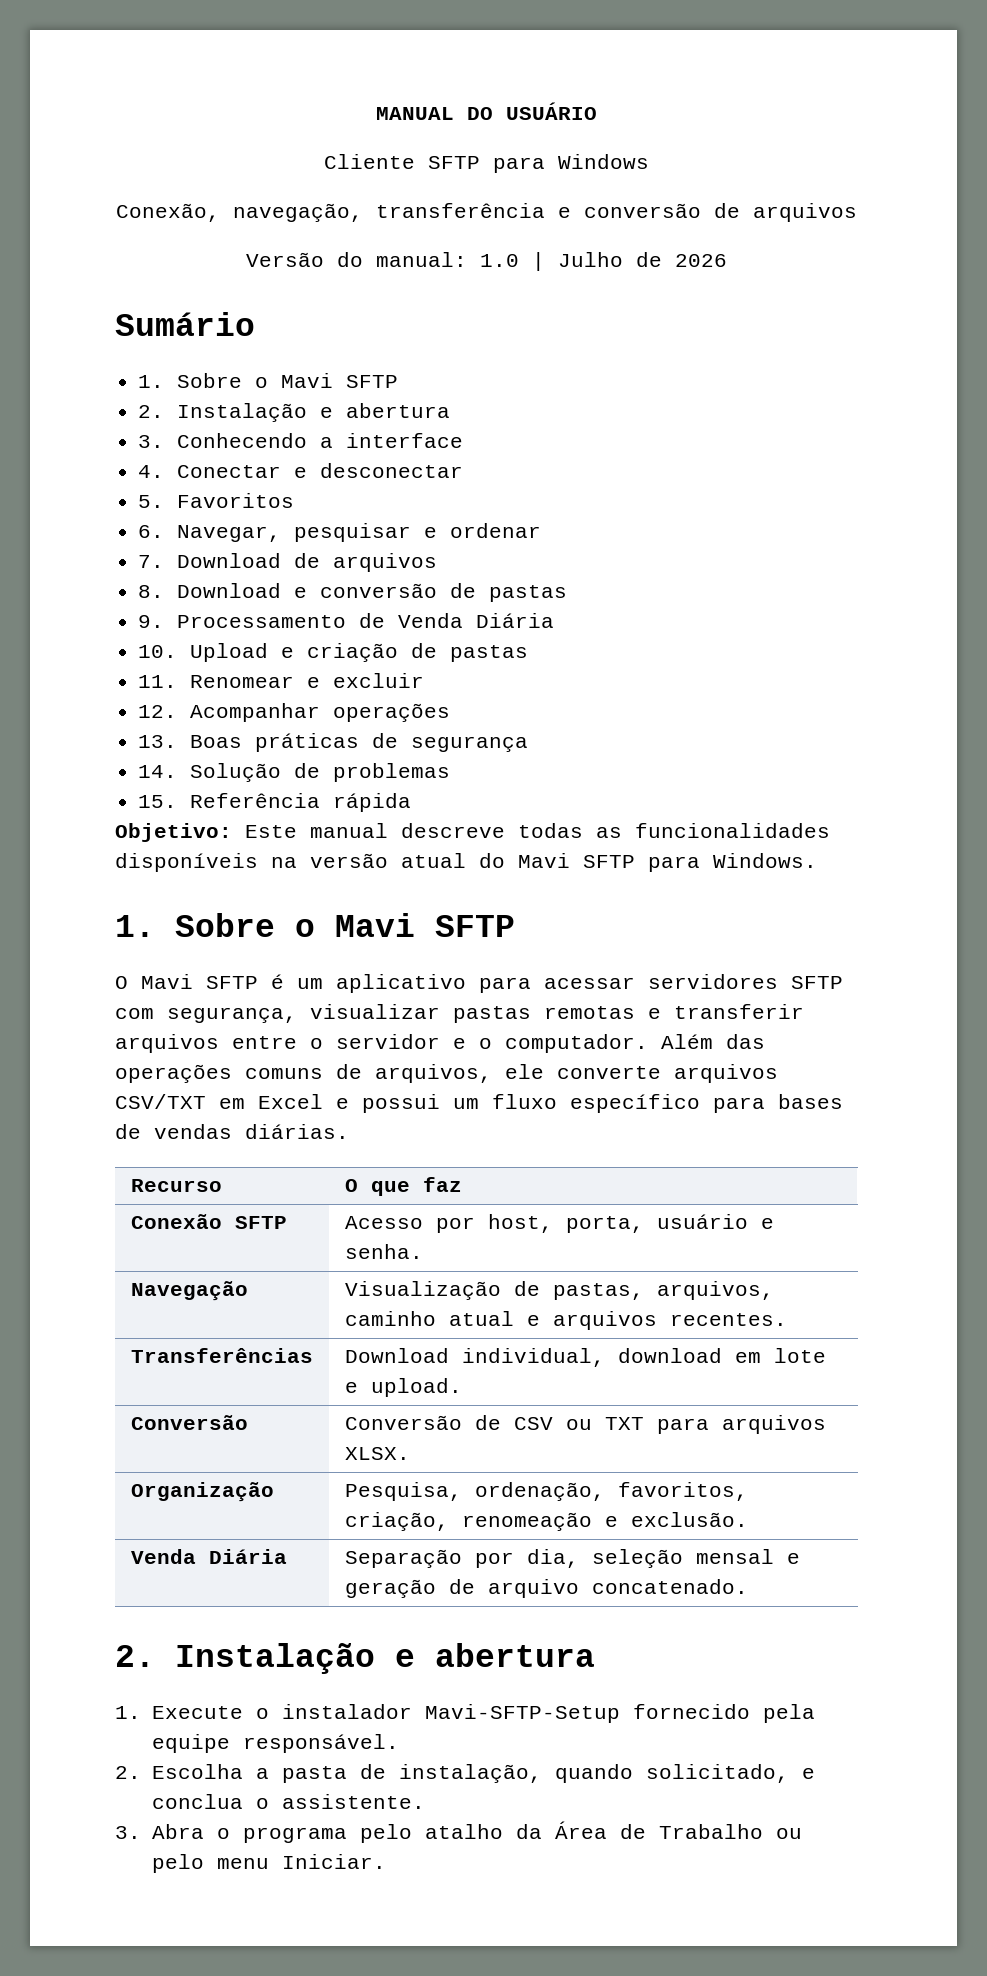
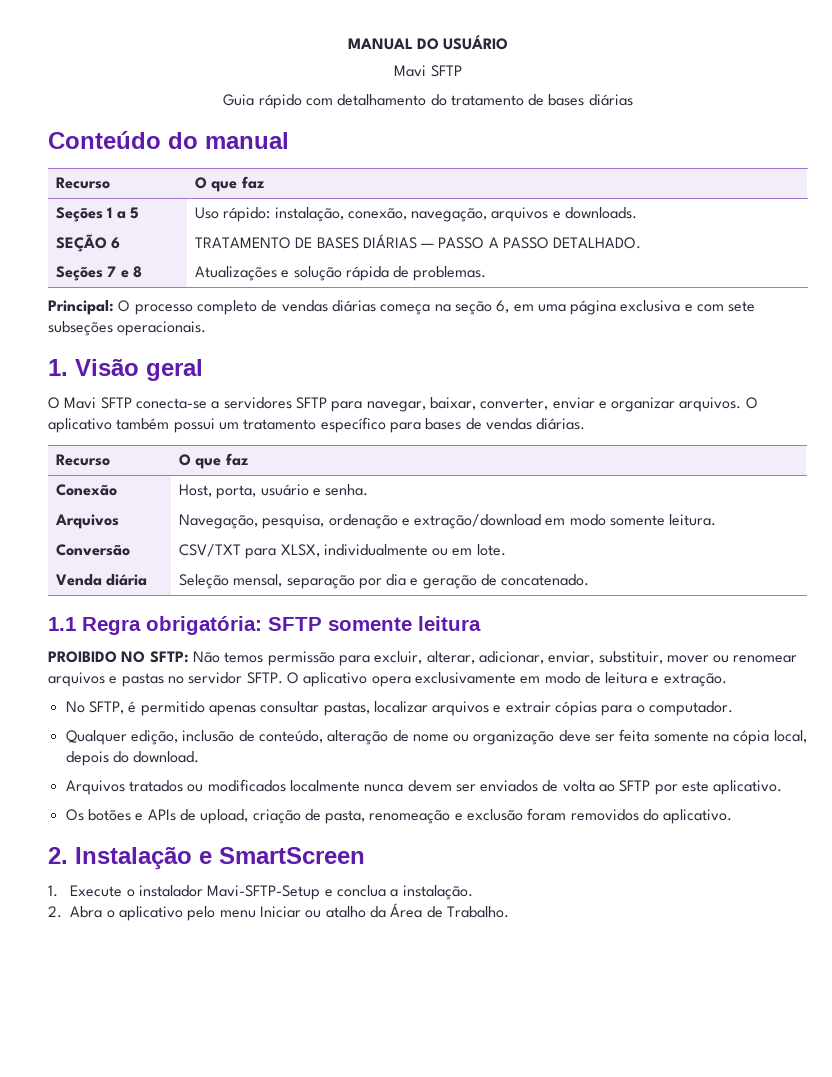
[324,154,649,173] [116,203,857,222] [246,252,727,271] [115,312,255,336] [138,373,399,388] [138,403,451,422] [138,433,464,448] [138,463,464,478] [138,493,295,508] [138,523,542,542] [138,553,438,572] [138,583,568,602] [138,613,555,628] [138,643,529,662] [138,673,425,688] [138,703,451,722] [138,733,529,752] [138,763,451,782] [138,793,412,812] [115,823,830,842] [115,853,817,872] [115,913,515,937] [115,974,843,993] [115,1004,804,1023] [115,1034,765,1053] [115,1064,778,1083] [115,1094,349,1109] Cliente SFTP para Windows // Conexão, navegação, transferência e conversão de arquivos // Versão do manual: 1.0 | Julho de 2026 // Sumário // 1. Sobre o Mavi SFTP // 2. Instalação e abertura // 3. Conhecendo a interface // 4. Conectar e desconectar // 5. Favoritos // 6. Navegar, pesquisar e ordenar // 7. Download de arquivos // 8. Download e conversão de pastas // 9. Processamento de Venda Diária // 10. Upload e criação de pastas // 11. Renomear e excluir // 12. Acompanhar operações // 13. Boas práticas de segurança // 14. Solução de problemas // 15. Referência rápida // Objetivo: Este manual descreve todas as funcionalidades disponíveis na versão atual do Mavi SFTP para Windows. // 1. Sobre o Mavi SFTP // O Mavi SFTP é um aplicativo para acessar servidores SFTP com segurança, visualizar pastas remotas e transferir arquivos entre o servidor e o computador. Além das operações comuns de arquivos, ele converte arquivos CSV/TXT em Excel e -> [394,65,462,77] [223,94,633,109] [48,131,289,149] [55,177,110,189] [194,176,264,192] [55,207,139,222] [194,207,638,222] [55,234,121,252] [194,234,642,249] [55,266,142,281] [194,266,487,281] [48,300,756,315] [48,321,207,336] [48,358,203,381] [48,397,758,412] [48,418,170,433] Mavi SFTP // Guia rápido com detalhamento do tratamento de bases diárias // Conteúdo do manual // Recurso | O que faz // Seções 1 a 5 | Uso rápido: instalação, conexão, navegação, arquivos e downloads. // SEÇÃO 6 | TRATAMENTO DE BASES DIÁRIAS — PASSO A PASSO DETALHADO. // Seções 7 e 8 | Atualizações e solução rápida de problemas. // Principal: O processo completo de vendas diárias começa na seção 6, em uma página exclusiva e com sete subseções operacionais. // 1. Visão geral // O Mavi SFTP conecta-se a servidores SFTP para navegar, baixar, converter, enviar e organizar arquivos. O aplicativo também
[492,1094,557,1109] fluxo -> [243,419,317,430] tratamento
[234,1216,287,1229] [344,1214,553,1233] SFTP | Acesso por host, -> [178,484,212,497] | Host,
[130,1281,248,1301] [344,1281,774,1300] [344,1311,787,1330] [130,1348,313,1363] [344,1348,826,1367] [344,1378,462,1397] [130,1415,248,1430] [344,1415,826,1434] [344,1447,410,1460] [130,1482,274,1502] [344,1482,748,1501] [344,1512,748,1531] [130,1549,287,1564] [344,1549,774,1568] Navegação | Visualização de pastas, arquivos, caminho atual e arquivos recentes. // Transferências | Download individual, download em lote e upload. // Conversão | Conversão de CSV ou TXT para arquivos XLSX. // Organização | Pesquisa, ordenação, favoritos, criação, renomeação e exclusão. // Venda Diária | Separação por dia, seleção mensal -> [54,514,119,529] [178,514,717,529] [55,544,130,556] [178,544,506,559] [55,574,148,586] [178,574,407,589] Arquivos | Navegação, pesquisa, ordenação e extração/download em modo somente leitura. // Conversão | CSV/TXT para XLSX, individualmente ou em lote. // Venda diária | Seleção mensal, separação por dia
[487,1579,579,1598] arquivo -> (498, 580) none
[115,1643,595,1674] // 2. Instalação e abertura -> [48,616,481,635] [48,651,798,666] [48,672,727,687] [65,701,734,716] [65,729,807,745] [65,751,200,766] [65,779,783,795] [65,808,733,824] [48,846,365,870] // 1.1 Regra obrigatória: SFTP somente leitura // PROIBIDO NO SFTP: Não temos permissão para excluir, alterar, adicionar, enviar, substituir, mover ou renomear arquivos e pastas no servidor SFTP. O aplicativo opera exclusivamente em modo de leitura e extração. // No SFTP, é permitido apenas consultar pastas, localizar arquivos e extrair cópias para o computador. // Qualquer edição, inclusão de conteúdo, alteração de nome ou organização deve ser feita somente na cópia local, depois do download. // Arquivos tratados ou modificados localmente nunca devem ser enviados de volta ao SFTP por este aplicativo. // Os botões e APIs de upload, criação de pasta, renomeação e exclusão foram removidos do aplicativo. // 2. Instalação e SmartScreen
[632,1704,815,1723] [151,1734,399,1753] [115,1764,815,1783] [151,1794,425,1809] [115,1821,802,1843] [151,1854,386,1873] fornecido pela equipe responsável. // 2. Escolha a pasta de instalação, quando solicitado, e conclua o assistente. // 3. Abra o programa pelo atalho da Área de Trabalho ou pelo menu Iniciar. -> [324,885,473,900] [48,903,509,921] e conclua a instalação. // 2. Abra o aplicativo pelo menu Iniciar ou atalho da Área de Trabalho.

